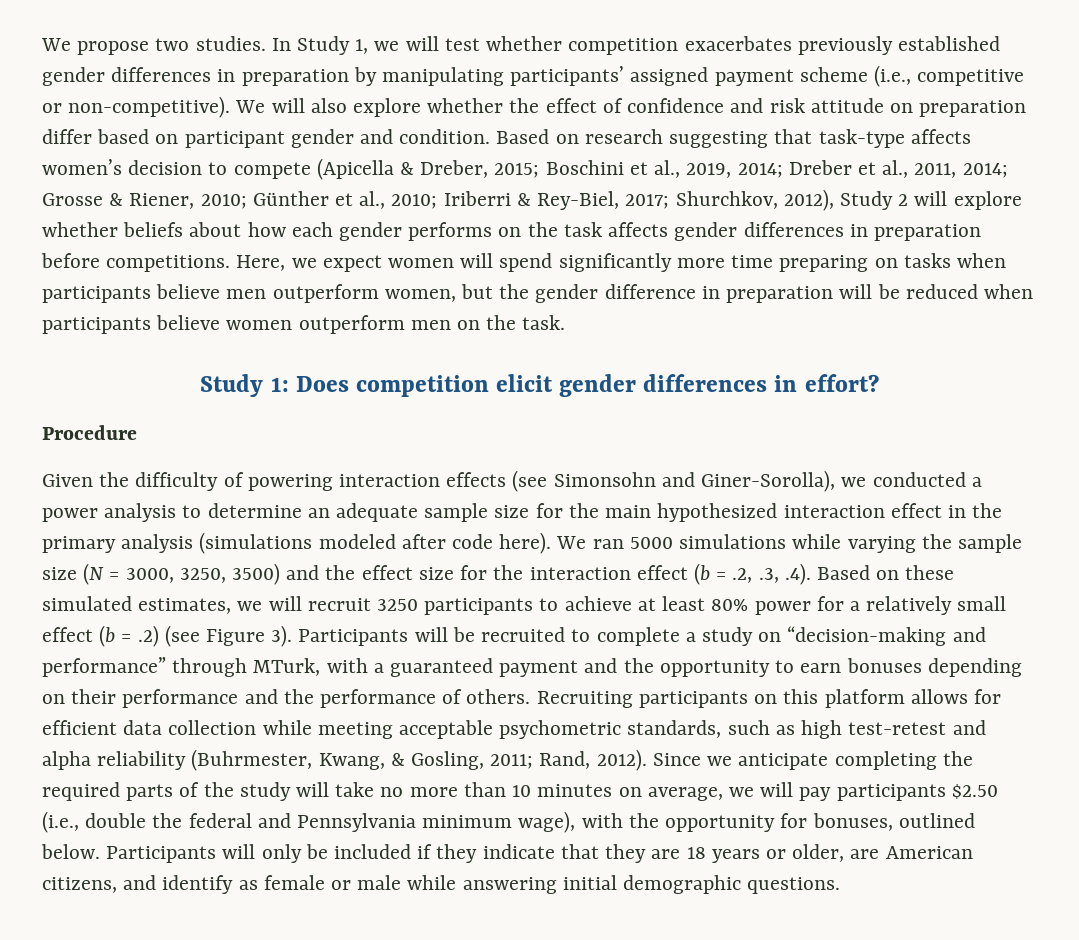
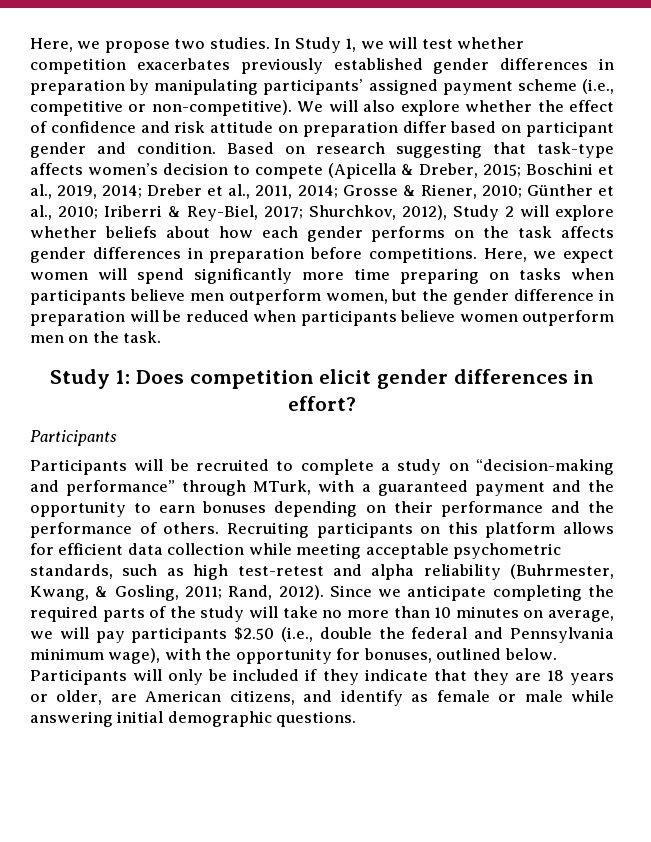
[41,38,71,51] We -> [30,38,101,52] Here, we
[42,425,137,440] [42,470,982,492] [42,503,1003,522] [42,532,1022,554] [42,563,955,585] [42,596,1007,615] [42,625,293,647] Procedure // Given the difficulty of powering interaction effects (see Simonsohn and Giner-Sorolla), we conducted a power analysis to determine an adequate sample size for the main hypothesized interaction effect in the primary analysis (simulations modeled after code here). We ran 5000 simulations while varying the sample size (N = 3000, 3250, 3500) and the effect size for the interaction effect (b = .2, .3, .4). Based on these simulated estimates, we will recruit 3250 participants to achieve at least 80% power for a relatively small effect (b = .2) (see Figure 3). -> [30,430,117,446] Participants //

